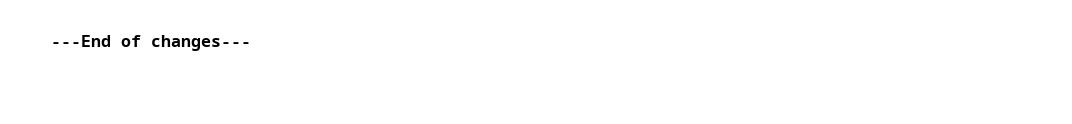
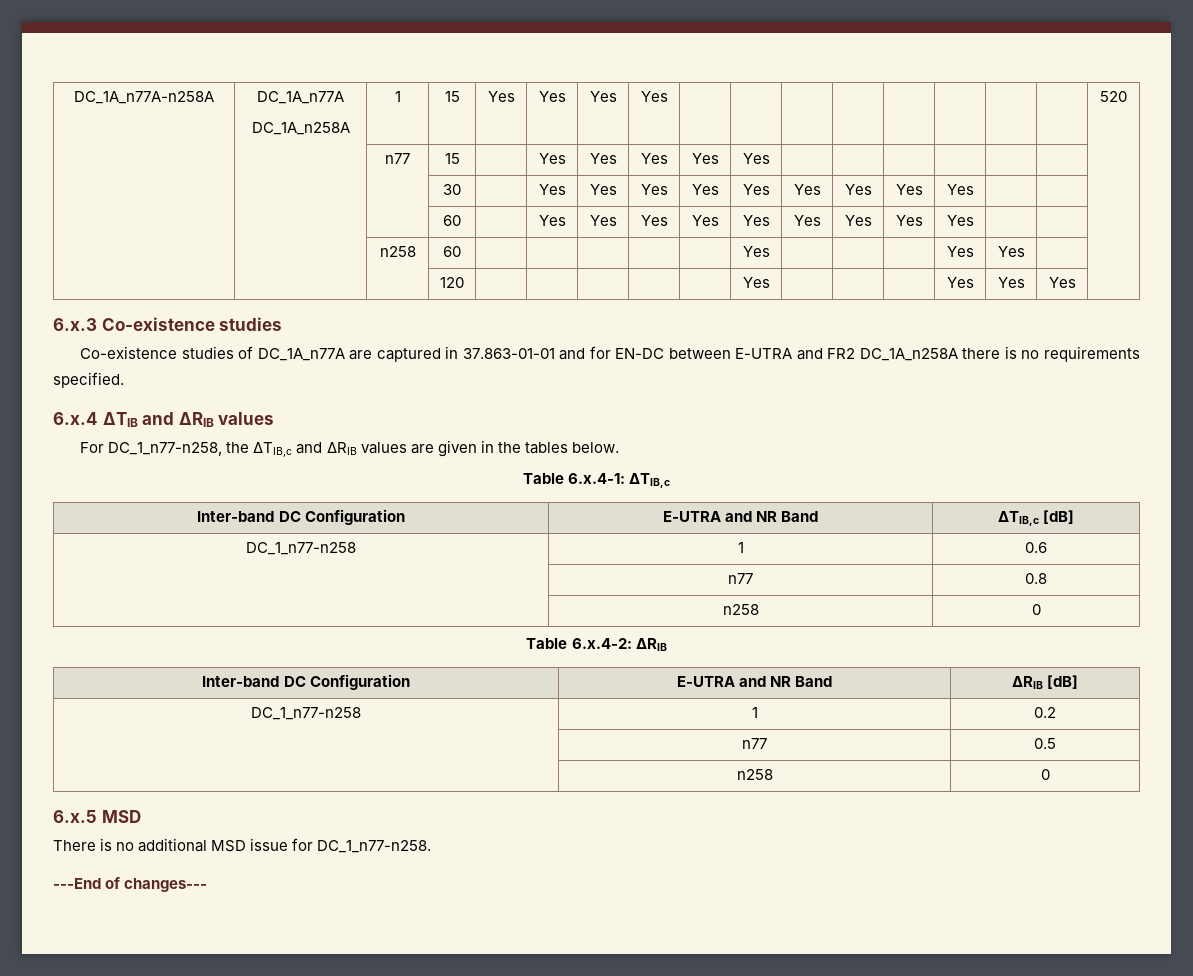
(51, 41) none -> [74,91,214,104] [257,91,344,104] [251,122,350,135] [394,91,401,102] [444,91,460,102] [487,91,515,102] [538,91,566,102] [589,91,617,102] [640,91,668,102] [1100,91,1127,102] [385,153,410,164] [444,153,460,164] [538,153,566,164] [589,153,617,164] [640,153,668,164] [691,153,719,164] [742,153,770,164] [443,184,461,195] [538,184,566,195] [589,184,617,195] [640,184,668,195] [691,184,719,195] [742,184,770,195] [793,184,821,195] [844,184,872,195] [895,184,923,195] [946,184,974,195] [443,215,461,226] [538,215,566,226] [589,215,617,226] [640,215,668,226] [691,215,719,226] [742,215,770,226] [793,215,821,226] [844,215,872,226] [895,215,923,226] [946,215,974,226] [379,246,416,257] [443,246,461,257] [742,246,770,257] [946,246,974,257] [997,246,1025,257] [440,277,464,288] [742,277,770,288] [946,277,974,288] [997,277,1025,288] [1048,277,1076,288] [53,317,283,331] [80,346,1140,362] [53,372,124,388] [53,412,275,427] [80,440,619,457] [522,473,671,488] [197,509,405,525] [662,511,819,522] [997,510,1075,526] [246,542,356,555] [737,542,744,553] [1025,542,1047,553] [728,573,753,584] [1025,573,1047,584] [722,604,759,615] [1031,604,1041,615] [526,638,667,651] [202,674,410,690] [676,676,833,687] [1011,675,1079,689] [251,707,361,720] [751,707,758,718] [1034,707,1056,718] [742,738,767,749] [1034,738,1056,749] [736,769,773,780] [1040,769,1050,780] [53,810,141,823] [53,838,432,853] DC_1A_n77A-n258A | DC_1A_n77A // DC_1A_n258A | 1 | 15 | Yes | Yes | Yes | Yes | | | | | | | | | 520 // | | n77 | 15 | | Yes | Yes | Yes | Yes | Yes | | | | | | | // | | | 30 | | Yes | Yes | Yes | Yes | Yes | Yes | Yes | Yes | Yes | | | // | | | 60 | | Yes | Yes | Yes | Yes | Yes | Yes | Yes | Yes | Yes | | | // | | n258 | 60 | | | | | | Yes | | | | Yes | Yes | | // | | | 120 | | | | | | Yes | | | | Yes | Yes | Yes | // 6.x.3 Co-existence studies // Co-existence studies of DC_1A_n77A are captured in 37.863-01-01 and for EN-DC between E-UTRA and FR2 DC_1A_n258A there is no requirements specified. // 6.x.4 ∆TIB and ∆RIB values // For DC_1_n77-n258, the ΔTIB,c and ΔRIB values are given in the tables below. // Table 6.x.4-1: ΔTIB,c // Inter-band DC Configuration | E-UTRA and NR Band | ΔTIB,c [dB] // DC_1_n77-n258 | 1 | 0.6 // | n77 | 0.8 // | n258 | 0 // Table 6.x.4-2: ΔRIB // Inter-band DC Configuration | E-UTRA and NR Band | ΔRIB [dB] // DC_1_n77-n258 | 1 | 0.2 // | n77 | 0.5 // | n258 | 0 // 6.x.5 MSD // There is no additional MSD issue for DC_1_n77-n258. //

